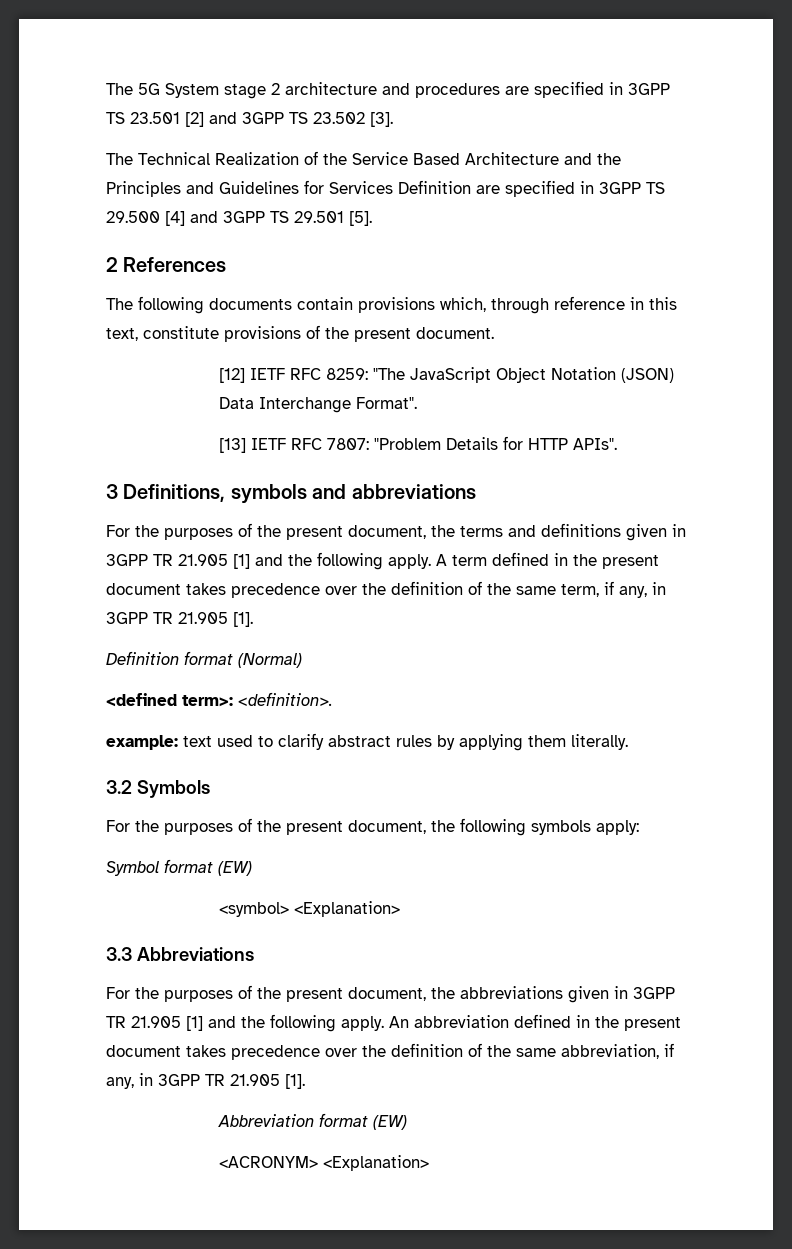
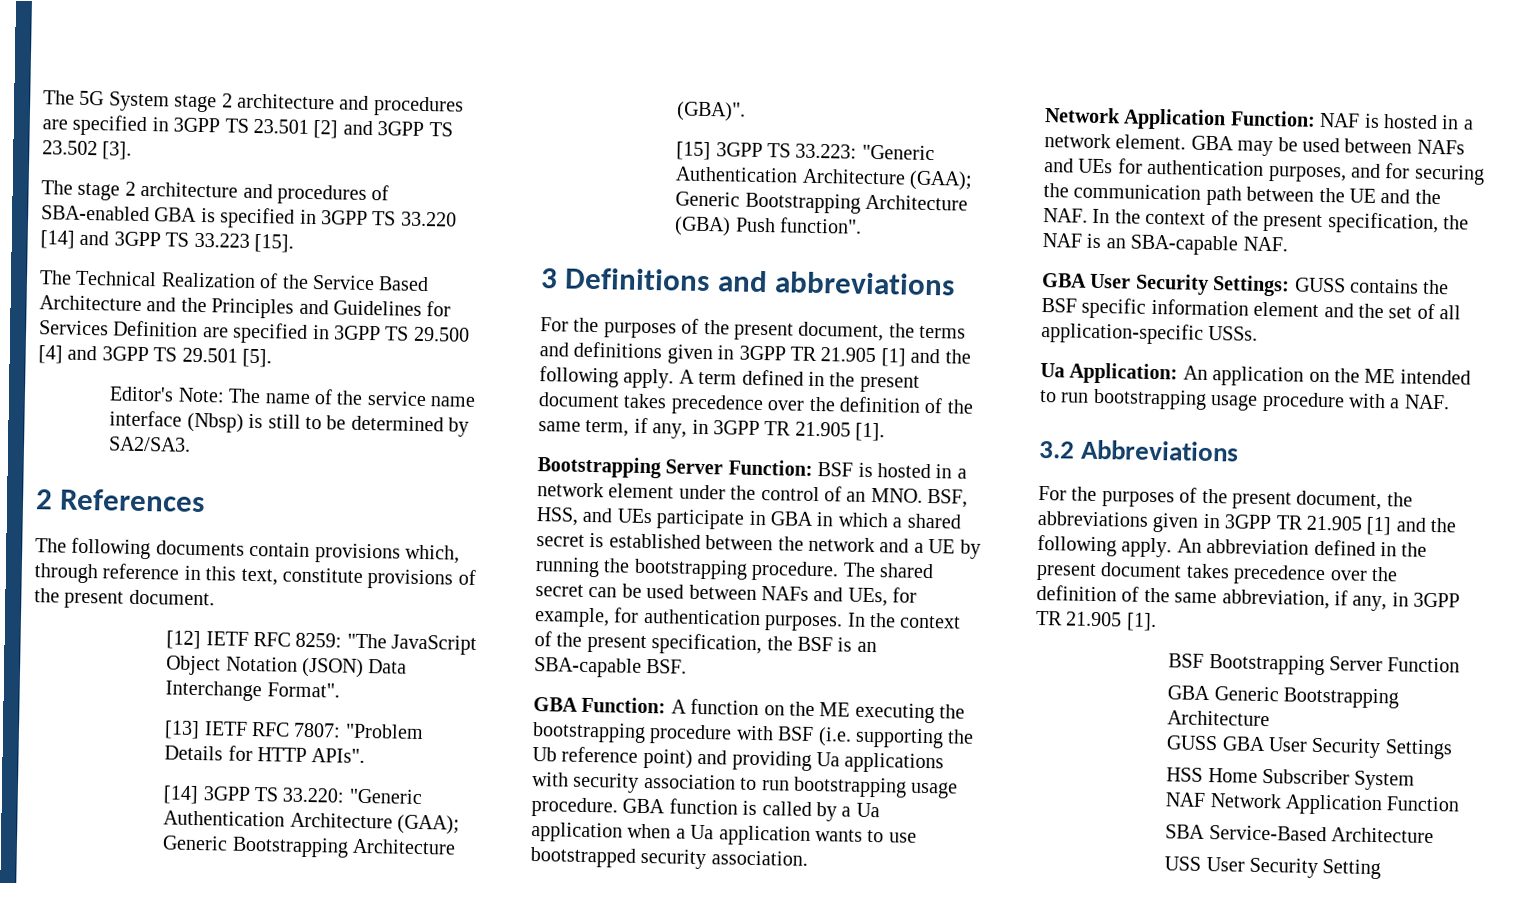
(393, 119) none -> [41,180,390,205] [41,205,457,229] [40,230,294,253] // The stage 2 architecture and procedures of SBA-enabled GBA is specified in 3GPP TS 33.220 [14] and 3GPP TS 33.223 [15].
(372, 218) none -> [109,386,476,407] [109,410,470,437] [108,436,192,452] // Editor's Note: The name of the service name interface (Nbsp) is still to be determined by SA2/SA3.
(618, 444) none -> [163,785,422,805] [163,810,460,835] [162,835,456,858] [676,101,747,122] [676,141,935,161] [675,166,973,191] [675,191,968,214] [674,216,862,237] // [14] 3GPP TS 33.220: "Generic Authentication Architecture (GAA); Generic Bootstrapping Architecture (GBA)". // [15] 3GPP TS 33.223: "Generic Authentication Architecture (GAA); Generic Bootstrapping Architecture (GBA) Push function".
[123,484,307,504] Definitions, symbols -> [564,267,711,292] Definitions
[106,651,302,668] [106,692,333,707] [106,733,628,751] [106,780,210,798] [106,818,639,836] [106,859,252,876] [219,901,401,917] [106,947,132,961] Definition format (Normal) // <defined term>: <definition>. // example: text used to clarify abstract rules by applying them literally. // 3.2 Symbols // For the purposes of the present document, the following symbols apply: // Symbol format (EW) // <symbol> <Explanation> // 3.3 -> [537,456,967,479] [537,482,969,508] [536,507,961,530] [536,532,981,559] [535,557,934,582] [535,583,918,607] [534,607,962,632] [534,631,877,656] [534,657,688,678] [533,696,966,724] [532,722,975,749] [532,746,945,774] [532,771,959,799] [531,796,880,822] [531,821,917,846] [530,846,808,870] [1044,107,1474,131] [1044,133,1465,157] [1044,158,1485,185] [1043,183,1441,206] [1043,208,1470,235] [1042,233,1288,256] [1042,272,1450,297] [1041,297,1462,320] [1041,321,1259,345] [1040,362,1471,387] [1039,388,1450,413] [1038,440,1075,459] Bootstrapping Server Function: BSF is hosted in a network element under the control of an MNO. BSF, HSS, and UEs participate in GBA in which a shared secret is established between the network and a UE by running the bootstrapping procedure. The shared secret can be used between NAFs and UEs, for example, for authentication purposes. In the context of the present specification, the BSF is an SBA-capable BSF. // GBA Function: A function on the ME executing the bootstrapping procedure with BSF (i.e. supporting the Ub reference point) and providing Ua applications with security association to run bootstrapping usage procedure. GBA function is called by a Ua application when a Ua application wants to use bootstrapped security association. // Network Application Function: NAF is hosted in a network element. GBA may be used between NAFs and UEs for authentication purposes, and for securing the communication path between the UE and the NAF. In the context of the present specification, the NAF is an SBA-capable NAF. // GBA User Security Settings: GUSS contains the BSF specific information element and the set of all application-specific USSs. // Ua Application: An application on the ME intended to run bootstrapping usage procedure with a NAF. // 3.2
[218,1113,408,1130] [219,1155,430,1171] Abbreviation format (EW) // <ACRONYM> <Explanation> -> [1168,653,1461,676] [1167,685,1399,709] [1167,710,1271,727] [1166,735,1453,760] [1166,767,1416,791] [1165,792,1461,816] [1165,824,1434,844] [1164,856,1382,880] BSF Bootstrapping Server Function // GBA Generic Bootstrapping Architecture // GUSS GBA User Security Settings // HSS Home Subscriber System // NAF Network Application Function // SBA Service-Based Architecture // USS User Security Setting

